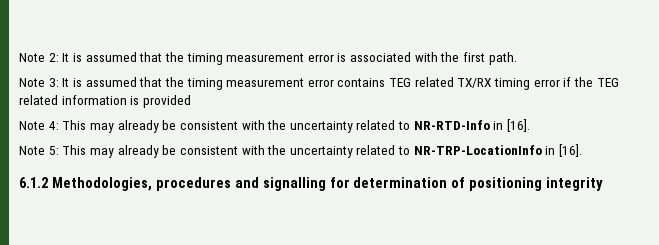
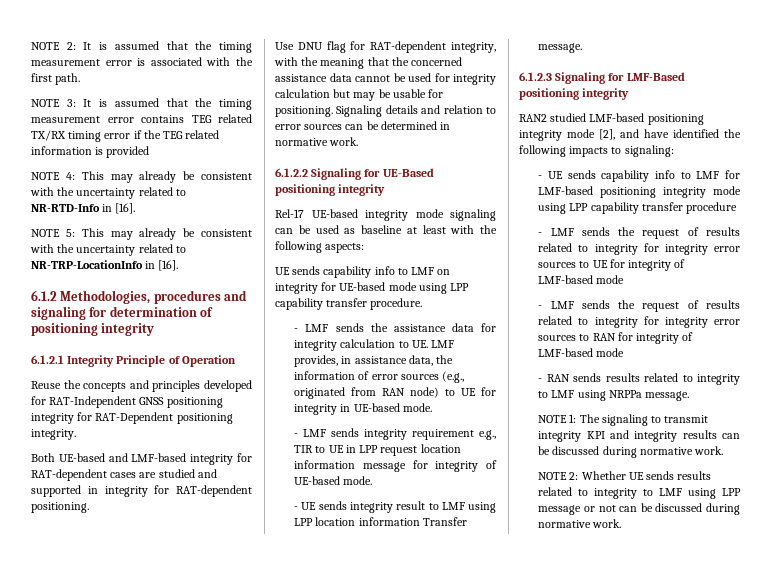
[19,53,45,62] Note -> [31,42,60,50] NOTE
[19,78,45,87] Note -> [31,99,60,107] NOTE
[19,121,45,130] Note -> [31,172,60,180] NOTE
[19,146,45,155] Note -> [31,229,60,237] NOTE
[262,177,326,191] signalling -> [31,306,86,320] signaling
(604, 184) none -> [31,355,236,367] [31,380,252,392] [31,396,223,408] [31,412,233,424] [31,429,76,440] [31,453,252,465] [31,469,217,481] [31,485,252,497] [31,502,89,513] [275,41,496,53] [274,57,463,69] [275,73,496,85] [275,89,444,101] [275,105,496,117] [275,121,451,130] [275,137,359,146] [275,168,434,180] [275,184,386,196] [275,209,496,221] [275,225,497,234] [275,241,365,253] [275,266,451,278] [275,282,470,294] [275,298,423,310] [294,323,496,332] [294,339,455,351] [294,355,454,367] [294,371,465,383] [294,387,496,399] [294,403,432,415] [294,428,496,440] [294,444,461,456] [294,460,497,472] [294,476,373,485] [294,501,496,513] [294,517,467,526] [538,43,583,53] [519,72,685,84] [519,88,630,100] [519,113,704,125] [519,129,741,141] [519,145,674,157] [538,170,740,182] [538,186,741,198] [538,202,738,214] [538,227,740,239] [538,243,740,255] [538,259,686,271] [538,275,625,284] [538,300,740,312] [538,316,740,328] [538,332,694,344] [538,348,625,357] [538,373,740,385] [538,390,690,401] [538,414,709,426] [538,430,740,442] [538,446,724,458] [538,471,712,480] [538,487,741,499] [538,503,740,515] [538,519,622,528] // 6.1.2.1 Integrity Principle of Operation // Reuse the concepts and principles developed for RAT-Independent GNSS positioning integrity for RAT-Dependent positioning integrity. // Both UE-based and LMF-based integrity for RAT-dependent cases are studied and supported in integrity for RAT-dependent positioning. // Use DNU flag for RAT-dependent integrity, with the meaning that the concerned assistance data cannot be used for integrity calculation but may be usable for positioning. Signaling details and relation to error sources can be determined in normative work. // 6.1.2.2 Signaling for UE-Based positioning integrity // Rel-17 UE-based integrity mode signaling can be used as baseline at least with the following aspects: // UE sends capability info to LMF on integrity for UE-based mode using LPP capability transfer procedure. // - LMF sends the assistance data for integrity calculation to UE. LMF provides, in assistance data, the information of error sources (e.g., originated from RAN node) to UE for integrity in UE-based mode. // - LMF sends integrity requirement e.g., TIR to UE in LPP request location information message for integrity of UE-based mode. // - UE sends integrity result to LMF using LPP location information Transfer message. // 6.1.2.3 Signaling for LMF-Based positioning integrity // RAN2 studied LMF-based positioning integrity mode [2], and have identified the following impacts to signaling: // - UE sends capability info to LMF for LMF-based positioning integrity mode using LPP capability transfer procedure // - LMF sends the request of results related to integrity for integrity error sources to UE for integrity of LMF-based mode // - LMF sends the request of results related to integrity for integrity error sources to RAN for integrity of LMF-based mode // - RAN sends results related to integrity to LMF using NRPPa message. // NOTE 1: The signaling to transmit integrity KPI and integrity results can be discussed during normative work. // NOTE 2: Whether UE sends results related to integrity to LMF using LPP message or not can be discussed during normative work.

